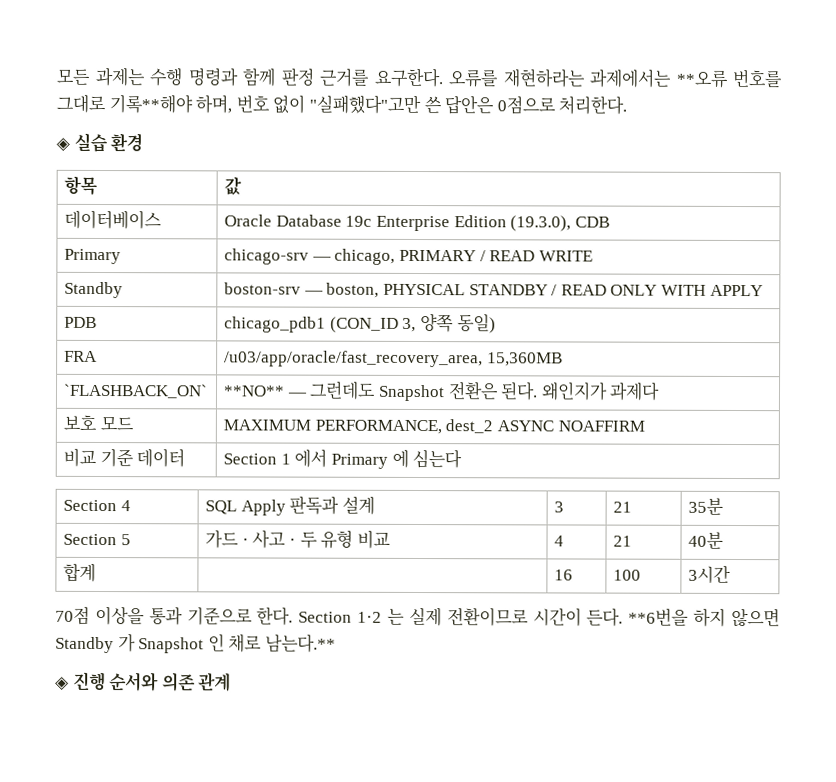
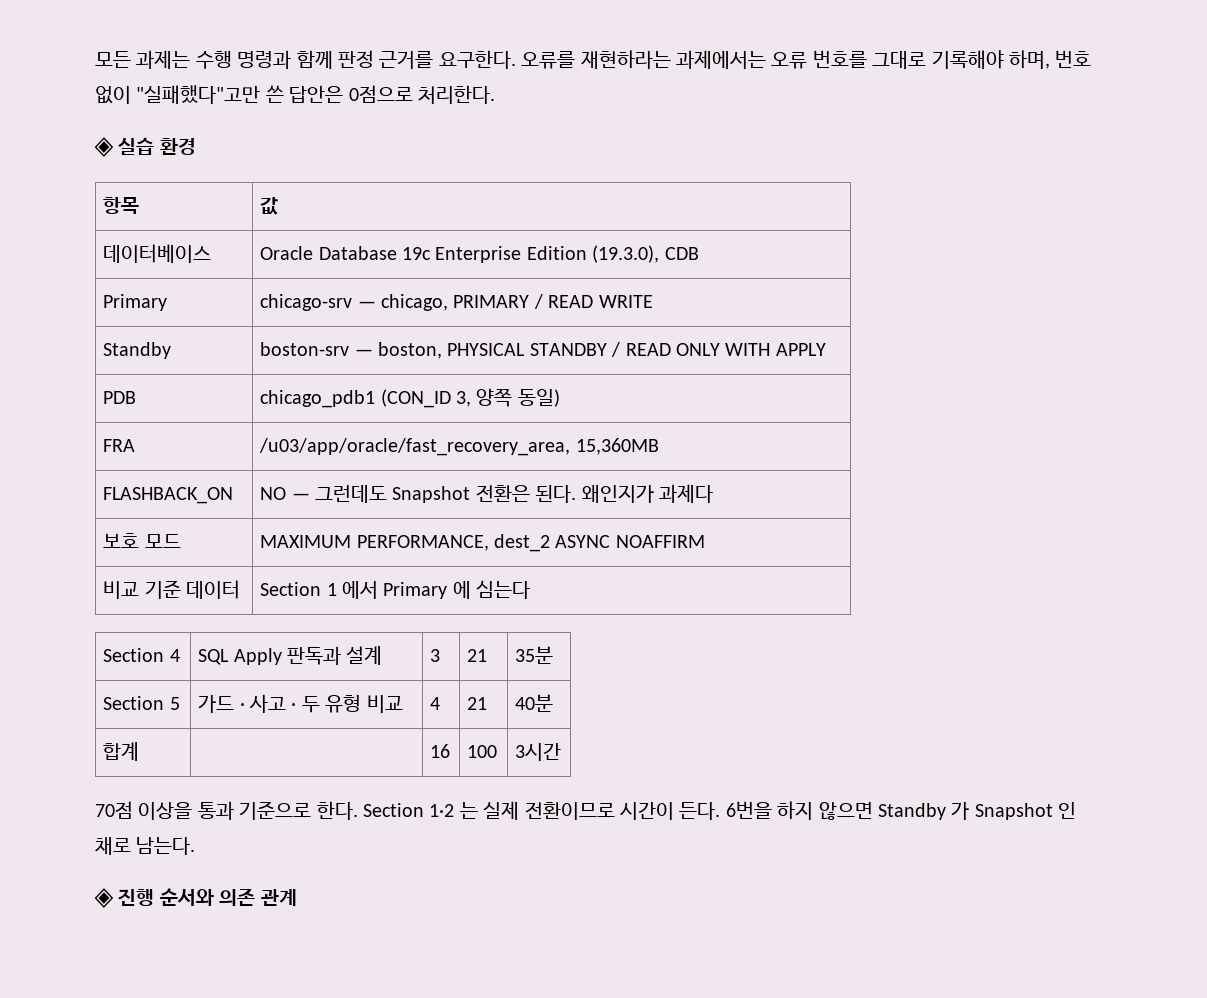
[675,69,729,88] **오류 -> [771,52,808,69] 오류
[108,94,193,114] 기록**해야 -> [931,50,1004,69] 기록해야
[63,383,209,399] [223,385,286,397] `FLASHBACK_ON` | **NO** -> [103,487,234,504] [260,487,287,500] FLASHBACK_ON | NO
[628,607,690,626] **6번을 -> [725,801,772,819] 6번을
[264,634,336,653] 남는다.** -> [136,837,196,855] 남는다.

